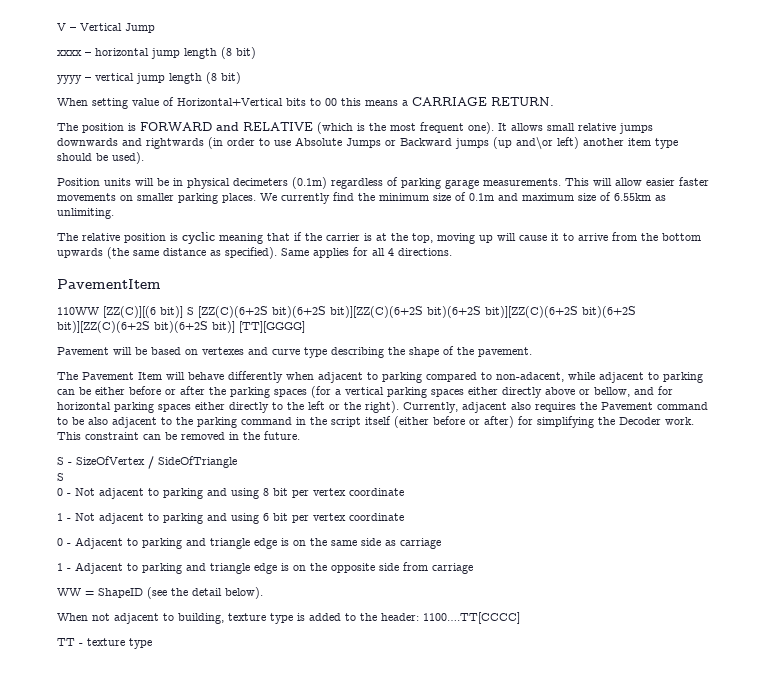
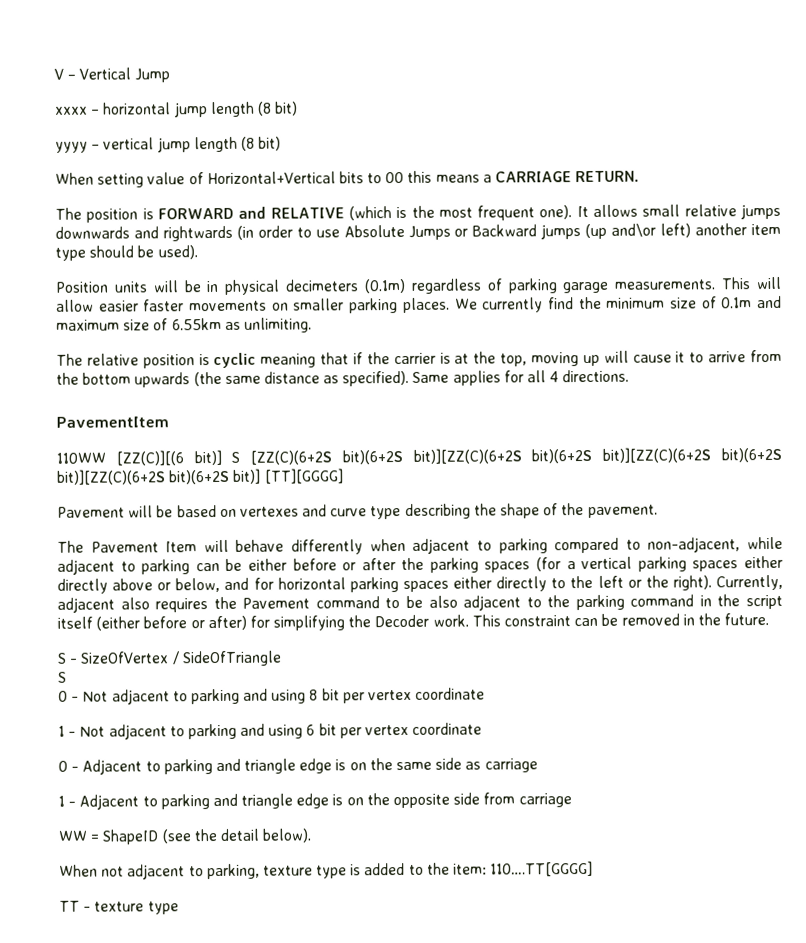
[496,372,564,382] non-adacent, -> [647,537,741,553] non-adjacent,
[594,387,630,397] bellow, -> [175,577,221,593] below,
[178,613,224,624] building, -> [206,863,260,880] parking,
[381,612,520,624] header: 1100….TT[CCCC] -> [453,860,594,877] item: 110….TT[GGGG]

